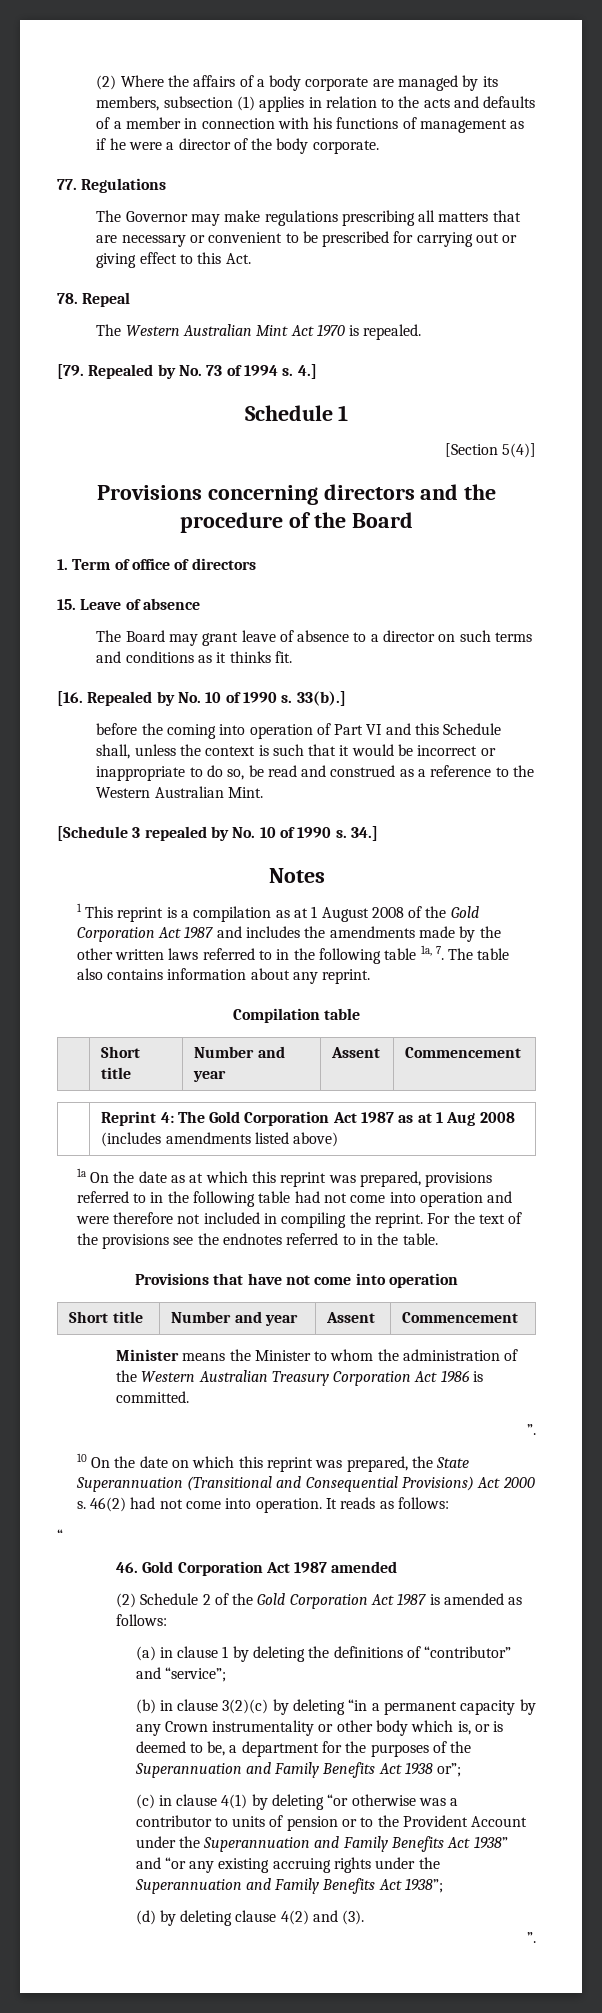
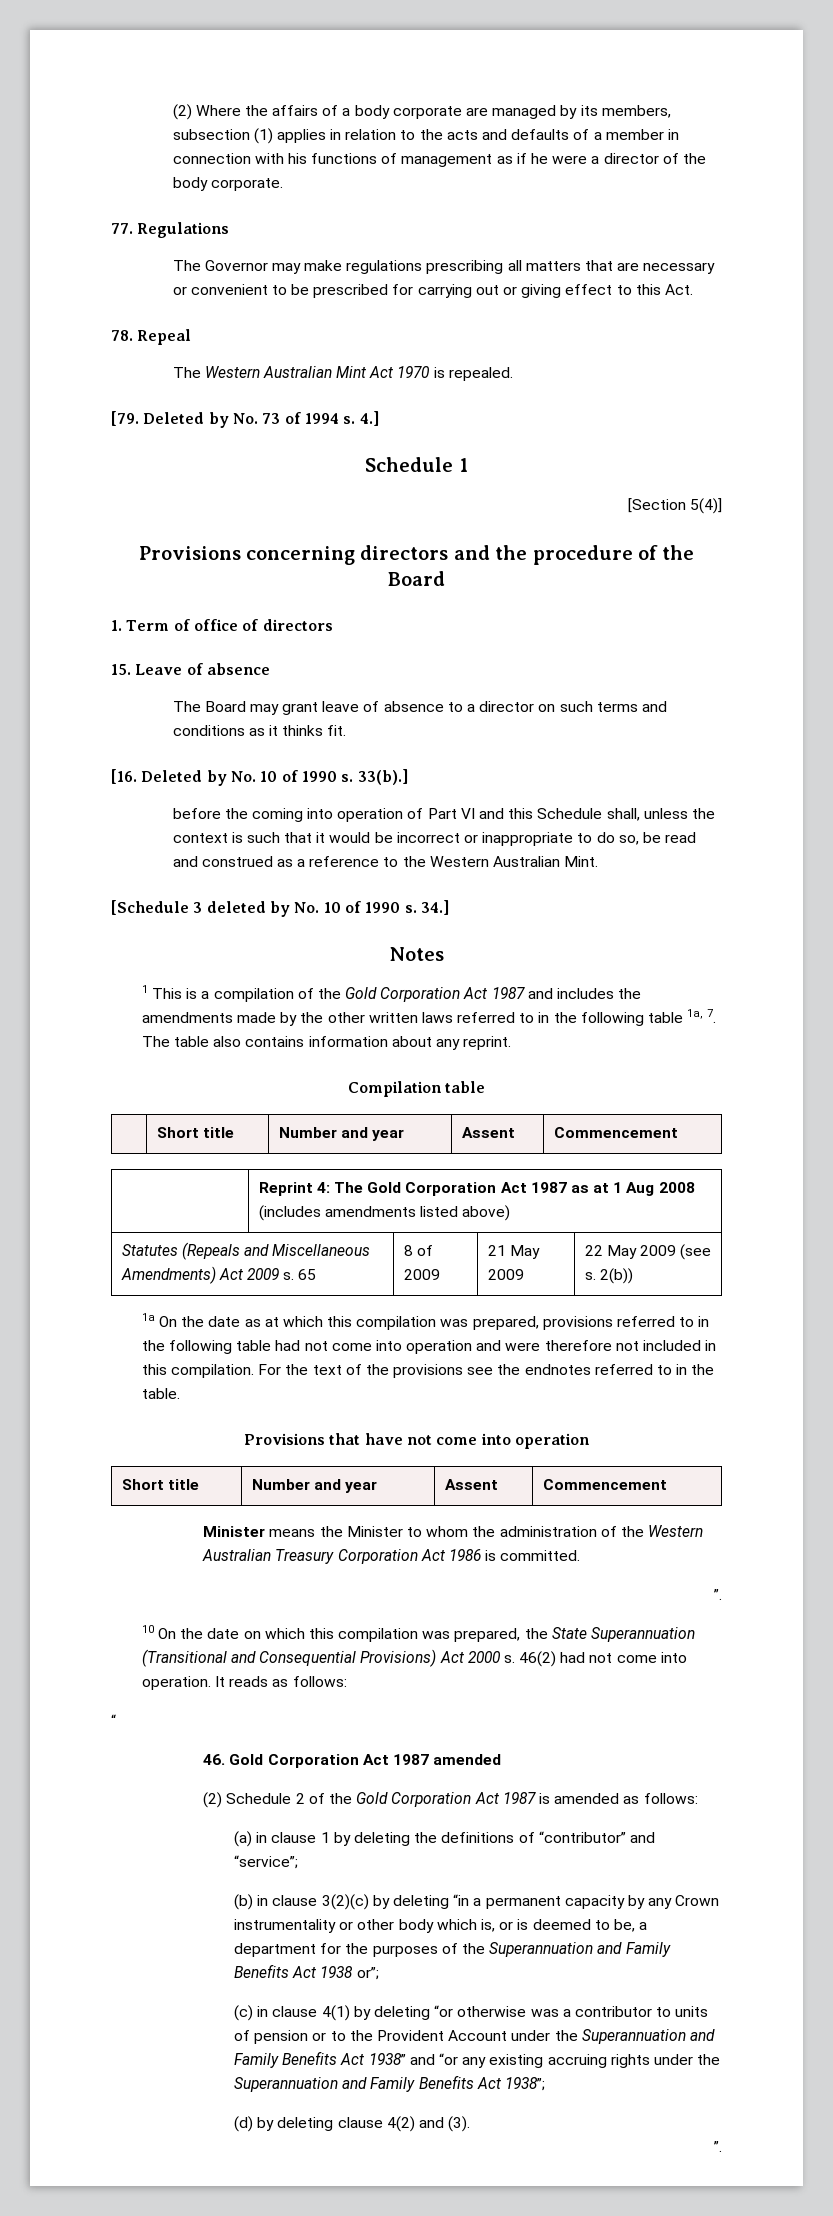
[88,364,154,379] Repealed -> [143,412,205,424] Deleted
[87,691,153,706] Repealed -> [141,770,203,782] Deleted
[144,826,207,841] repealed -> [206,901,266,913] deleted
[117,907,164,922] reprint -> (182, 993) none
[275,906,404,922] as at 1 August 2008 -> (294, 995) none
(339, 1139) none -> [121,1242,371,1260] [120,1266,317,1284] [403,1245,433,1256] [403,1269,440,1280] [487,1245,540,1259] [487,1269,524,1280] [584,1244,712,1260] [584,1268,633,1284] // Statutes (Repeals and Miscellaneous Amendments) Act 2009 s. 65 | 8 of 2009 | 21 May 2009 | 22 May 2009 (see s. 2(b))
[280,1172,327,1187] reprint -> [356,1316,437,1330] compilation
[281,1212,423,1228] compiling the reprint. -> [141,1364,254,1378] this compilation.
[266,1457,313,1472] reprint -> [338,1628,419,1642] compilation

